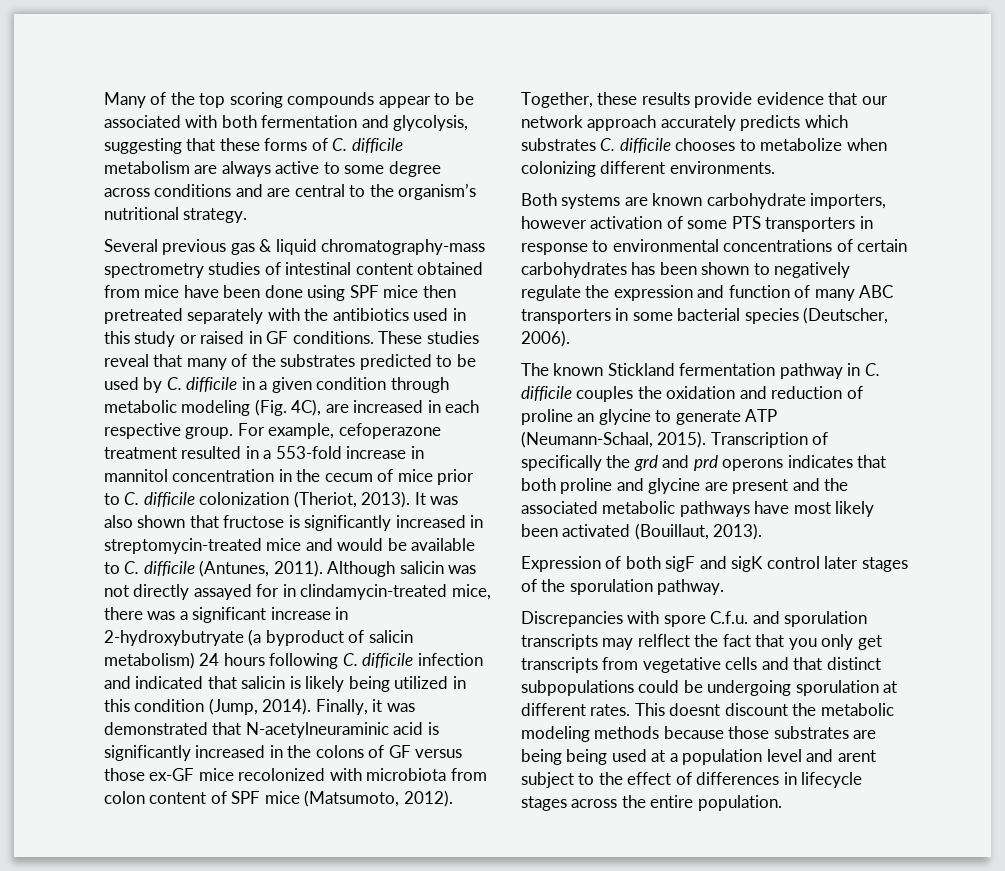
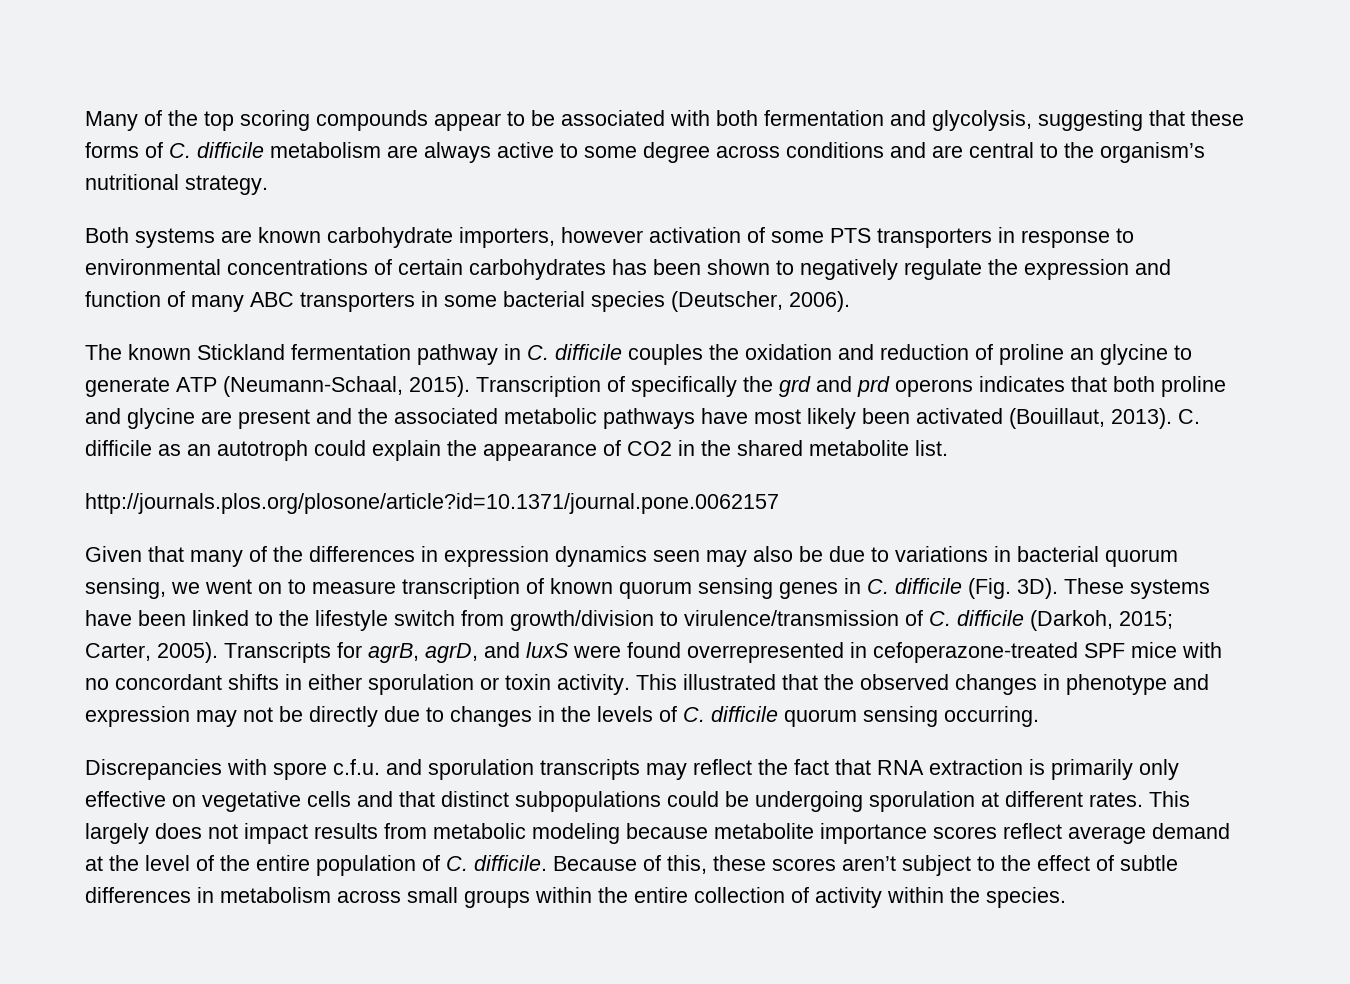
[104,239,486,255] [104,262,484,278] [104,285,456,301] [104,308,466,324] [104,331,479,347] [104,354,476,370] [104,377,449,393] [104,399,480,416] [104,423,441,439] [104,446,424,459] [104,469,475,485] [104,491,459,508] [104,515,484,531] [104,538,476,554] [104,560,477,577] [104,584,491,600] [104,607,349,623] [104,629,413,646] [104,652,483,669] [104,676,466,692] [104,698,415,715] [104,722,439,738] [104,745,463,761] [104,768,487,781] [104,790,453,807] [521,92,888,108] [521,115,848,131] [521,138,887,153] [521,161,775,177] // Several previous gas & liquid chromatography-mass spectrometry studies of intestinal content obtained from mice have been done using SPF mice then pretreated separately with the antibiotics used in this study or raised in GF conditions. These studies reveal that many of the substrates predicted to be used by C. difficile in a given condition through metabolic modeling (Fig. 4C), are increased in each respective group. For example, cefoperazone treatment resulted in a 553-fold increase in mannitol concentration in the cecum of mice prior to C. difficile colonization (Theriot, 2013). It was also shown that fructose is significantly increased in streptomycin-treated mice and would be available to C. difficile (Antunes, 2011). Although salicin was not directly assayed for in clindamycin-treated mice, there was a significant increase in 2-hydroxybutryate (a byproduct of salicin metabolism) 24 hours following C. difficile infection and indicated that salicin is likely being utilized in this condition (Jump, 2014). Finally, it was demonstrated that N-acetylneuraminic acid is significantly increased in the colons of GF versus those ex-GF mice recolonized with microbiota from colon content of SPF mice (Matsumoto, 2012). Together, these results provide evidence that our network approach accurately predicts which substrates C. difficile chooses to metabolize when colonizing different environments. -> (268, 185) none
[521,556,908,572] [521,579,725,595] // Expression of both sigF and sigK control later stages of the sporulation pathway. -> [1178,409,1200,424] [85,440,948,461] [85,493,779,514] [85,546,1178,567] [85,578,1210,599] [85,610,1173,631] [85,642,1222,663] [85,674,1209,695] [85,706,1039,727] C. difficile as an autotroph could explain the appearance of CO2 in the shared metabolite list. // http://journals.plos.org/plosone/article?id=10.1371/journal.pone.0062157 // Given that many of the differences in expression dynamics seen may also be due to variations in bacterial quorum sensing, we went on to measure transcription of known quorum sensing genes in C. difficile (Fig. 3D). These systems have been linked to the lifestyle switch from growth/division to virulence/transmission of C. difficile (Darkoh, 2015; Carter, 2005). Transcripts for agrB, agrD, and luxS were found overrepresented in cefoperazone-treated SPF mice with no concordant shifts in either sporulation or toxin activity. This illustrated that the observed changes in phenotype and expression may not be directly due to changes in the levels of C. difficile quorum sensing occurring.
[710,611,749,624] C.f.u. -> [333,759,380,775] c.f.u.
[637,634,690,647] relflect -> [693,759,752,775] reflect
[788,634,882,650] [521,657,639,673] you only get transcripts from -> [877,759,1179,780] [85,791,196,807] RNA extraction is primarily only effective on
[669,703,894,716] [521,726,877,742] [521,749,876,765] doesnt discount the metabolic modeling methods because those substrates are being being used at a population level and arent -> [85,823,1230,844] [85,855,896,876] largely does not impact results from metabolic modeling because metabolite importance scores reflect average demand at the level of the entire population of C. difficile. Because of this, these scores aren’t
[696,772,863,788] [521,795,782,811] differences in lifecycle stages across the entire population. -> [1120,855,1178,871] [85,887,1066,908] subtle differences in metabolism across small groups within the entire collection of activity within the species.

